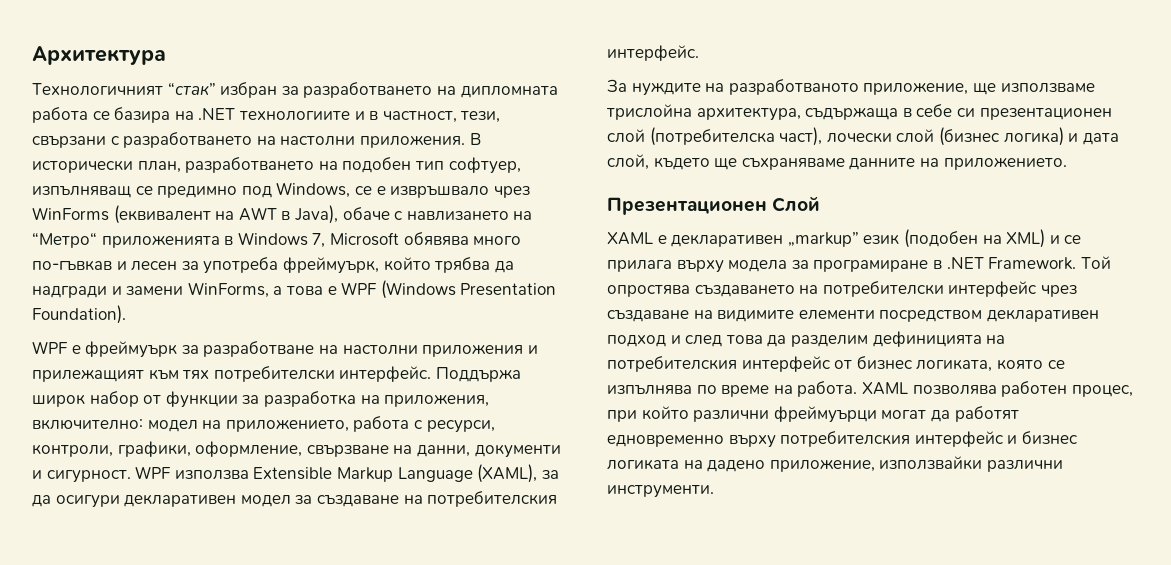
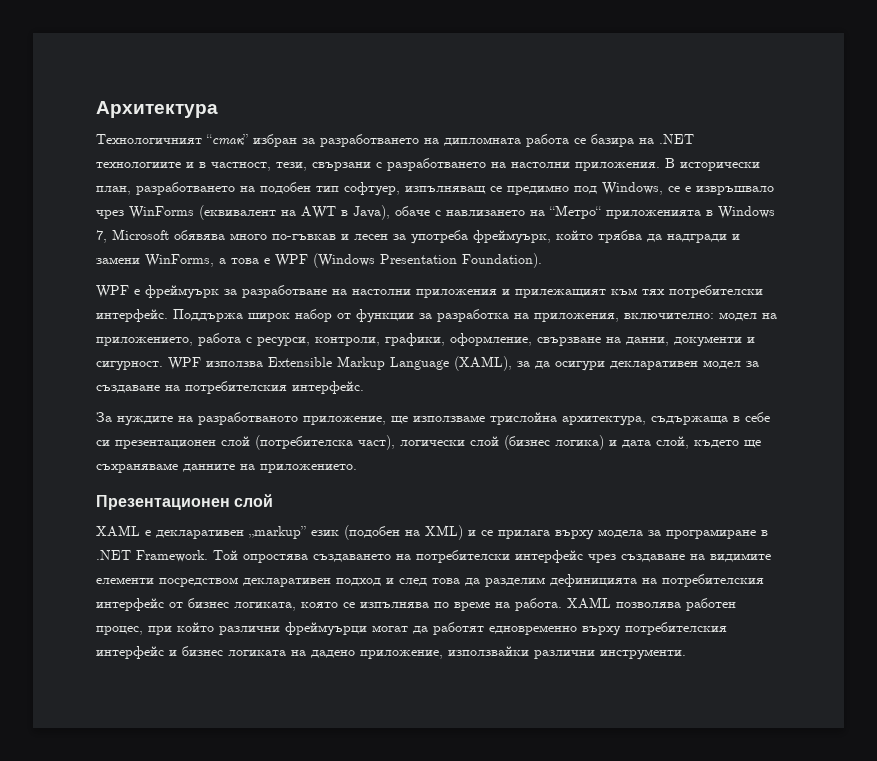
[825,132,892,143] лочески -> [400,440,465,446] логически
[772,196,821,212] Слой -> [234,494,274,507] слой

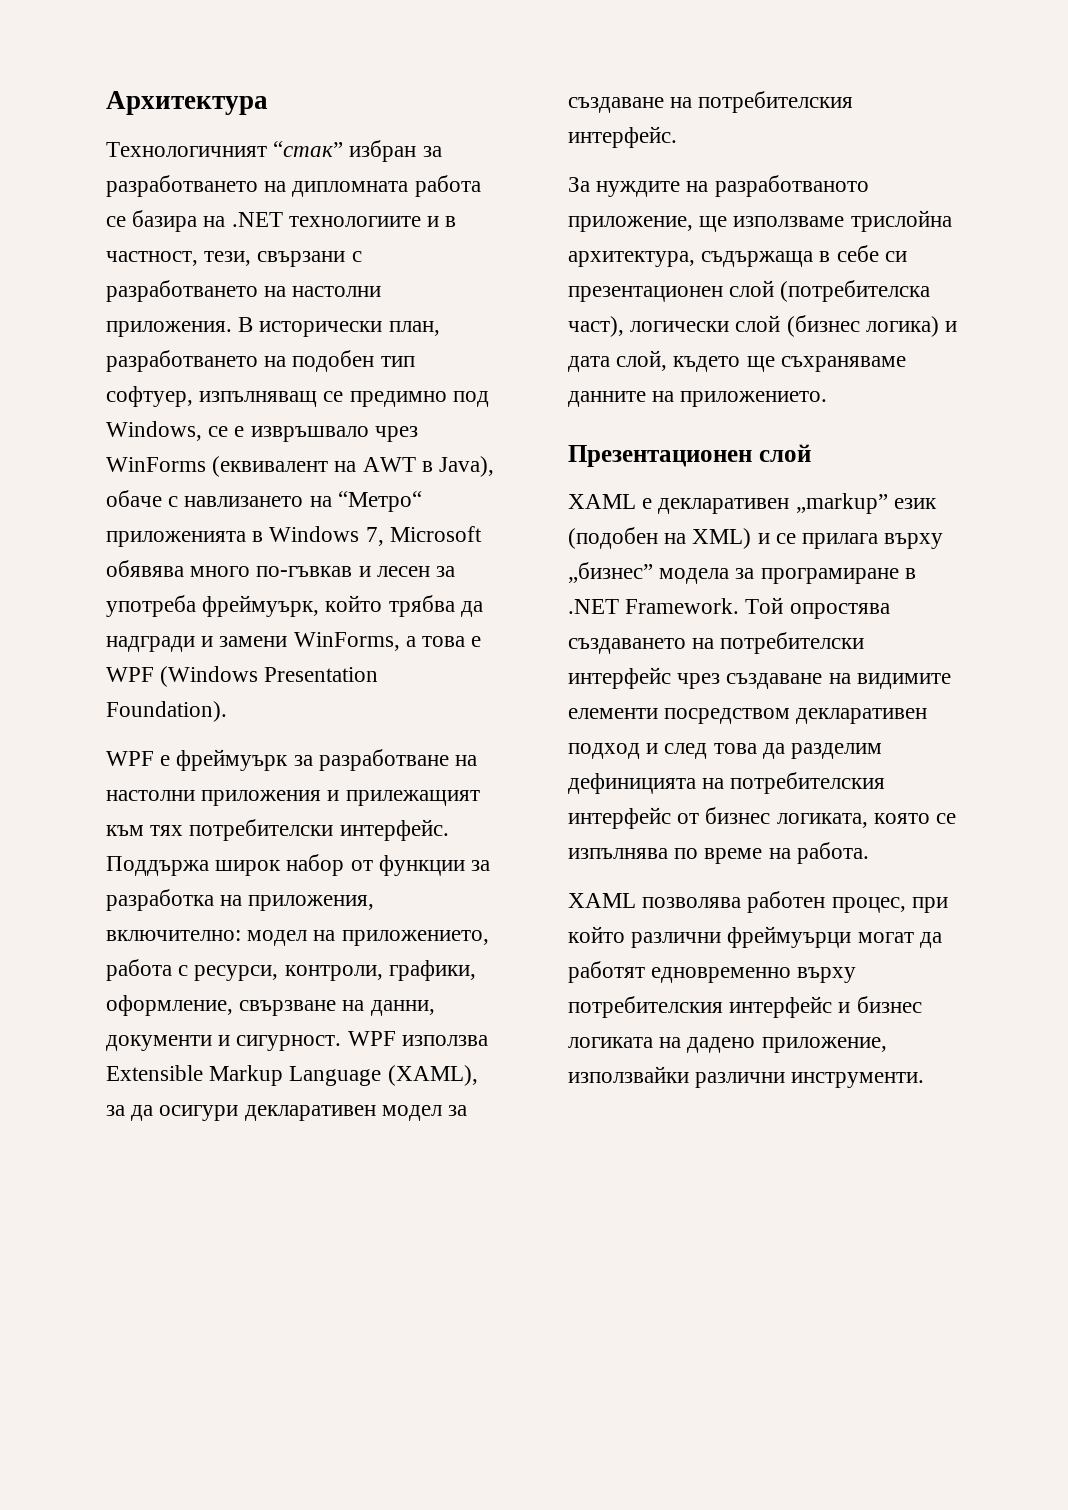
(594, 535) none -> [568,562,653,583] „бизнес”
(562, 604) none -> (869, 853) //

